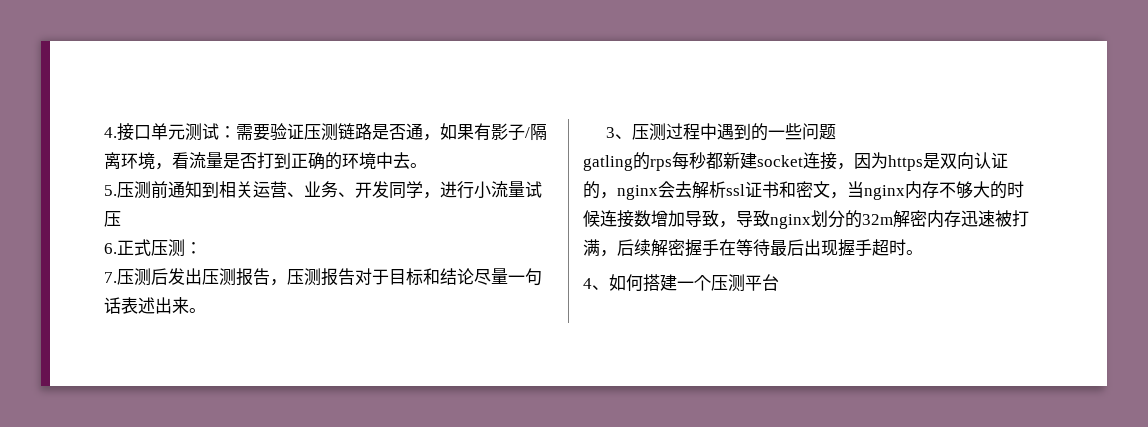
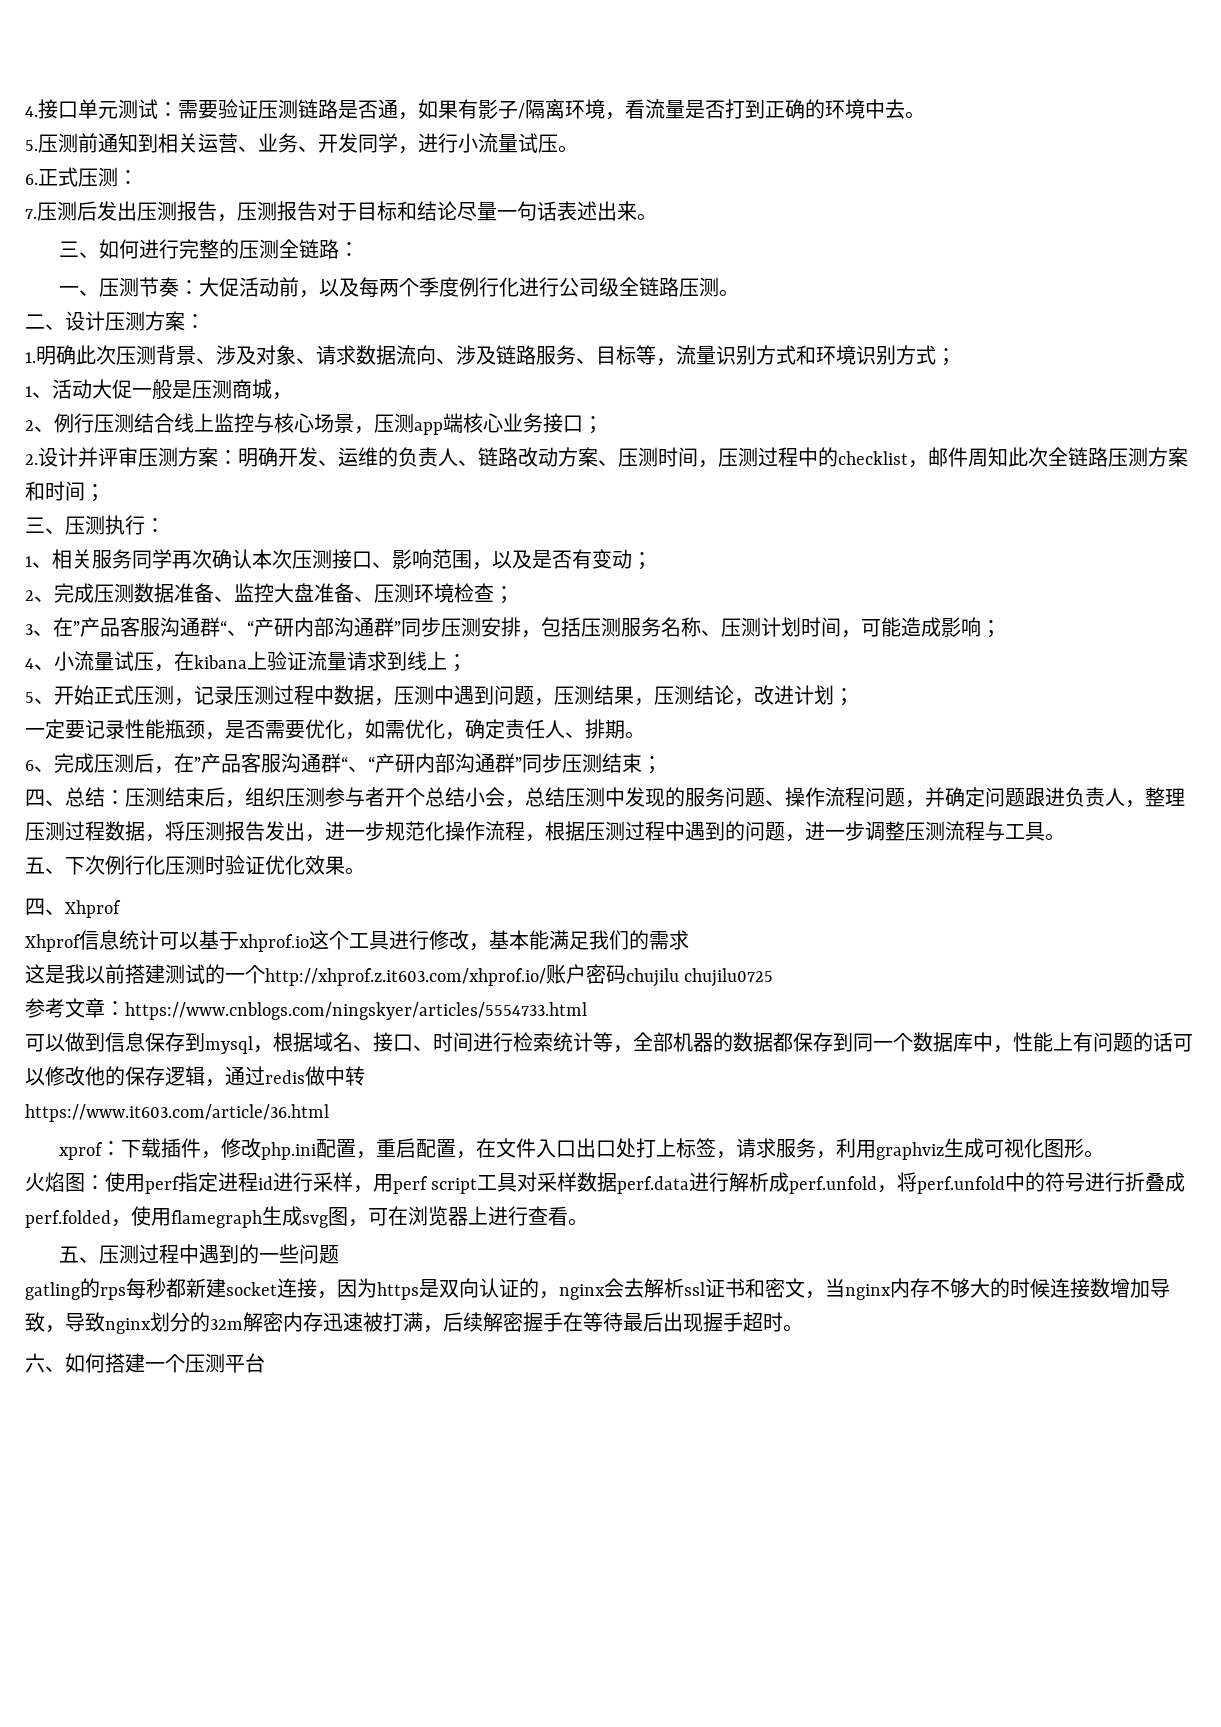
(121, 219) none -> [558,145,578,153] 。
[606,127,616,138] 3 -> [59,239,360,259] [59,277,740,298] [25,311,205,331] [25,345,956,366] [25,379,292,400] [25,413,603,435] [25,447,1188,468] [25,481,105,502] [25,515,165,535] [25,549,652,570] [25,583,514,604] [25,617,1001,638] [25,651,467,672] [25,685,854,706] [25,719,645,740] [25,753,662,774] [25,787,1185,808] [25,821,1065,842] [25,855,365,875] [25,898,121,918] [25,930,689,952] [25,964,774,987] [25,998,587,1020] [25,1032,1193,1054] [25,1066,365,1087] [25,1104,329,1122] [59,1138,1105,1160] [25,1172,1186,1194] [25,1206,588,1228] [59,1246,80,1263] 三、如何进行完整的压测全链路： // 一、压测节奏：大促活动前，以及每两个季度例行化进行公司级全链路压测。 // 二、设计压测方案： // 1.明确此次压测背景、涉及对象、请求数据流向、涉及链路服务、目标等，流量识别方式和环境识别方式； // 1、活动大促一般是压测商城， // 2、例行压测结合线上监控与核心场景，压测app端核心业务接口； // 2.设计并评审压测方案：明确开发、运维的负责人、链路改动方案、压测时间，压测过程中的checklist，邮件周知此次全链路压测方案和时间； // 三、压测执行： // 1、相关服务同学再次确认本次压测接口、影响范围，以及是否有变动； // 2、完成压测数据准备、监控大盘准备、压测环境检查； // 3、在”产品客服沟通群“、“产研内部沟通群”同步压测安排，包括压测服务名称、压测计划时间，可能造成影响； // 4、小流量试压，在kibana上验证流量请求到线上； // 5、开始正式压测，记录压测过程中数据，压测中遇到问题，压测结果，压测结论，改进计划； // 一定要记录性能瓶颈，是否需要优化，如需优化，确定责任人、排期。 // 6、完成压测后，在”产品客服沟通群“、“产研内部沟通群”同步压测结束； // 四、总结：压测结束后，组织压测参与者开个总结小会，总结压测中发现的服务问题、操作流程问题，并确定问题跟进负责人，整理压测过程数据，将压测报告发出，进一步规范化操作流程，根据压测过程中遇到的问题，进一步调整压测流程与工具。 // 五、下次例行化压测时验证优化效果。 // 四、Xhprof // Xhprof信息统计可以基于xhprof.io这个工具进行修改，基本能满足我们的需求 // 这是我以前搭建测试的一个http://xhprof.z.it603.com/xhprof.io/账户密码chujilu chujilu0725 // 参考文章：https://www.cnblogs.com/ningskyer/articles/5554733.html // 可以做到信息保存到mysql，根据域名、接口、时间进行检索统计等，全部机器的数据都保存到同一个数据库中，性能上有问题的话可以修改他的保存逻辑，通过redis做中转 // https://www.it603.com/article/36.html // xprof：下载插件，修改php.ini配置，重启配置，在文件入口出口处打上标签，请求服务，利用graphviz生成可视化图形。 // 火焰图：使用perf指定进程id进行采样，用perf script工具对采样数据perf.data进行解析成perf.unfold，将perf.unfold中的符号进行折叠成perf.folded，使用flamegraph生成svg图，可在浏览器上进行查看。 // 五
[583,278,592,289] 4 -> [25,1353,45,1373] 六

